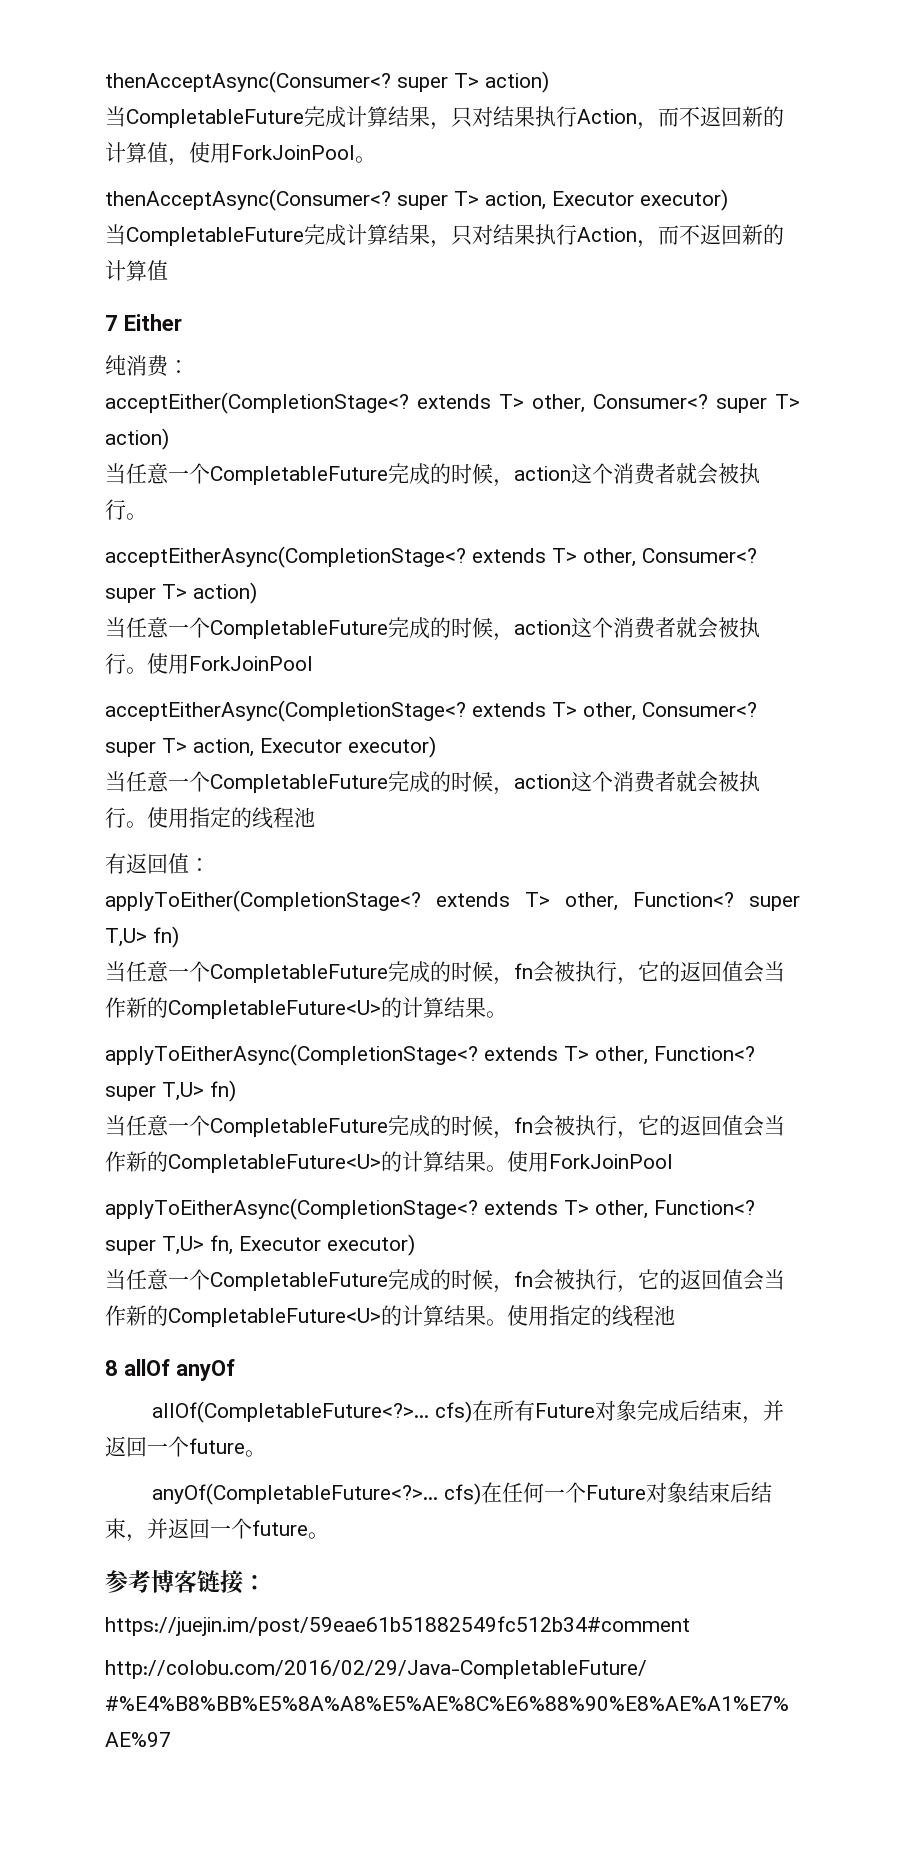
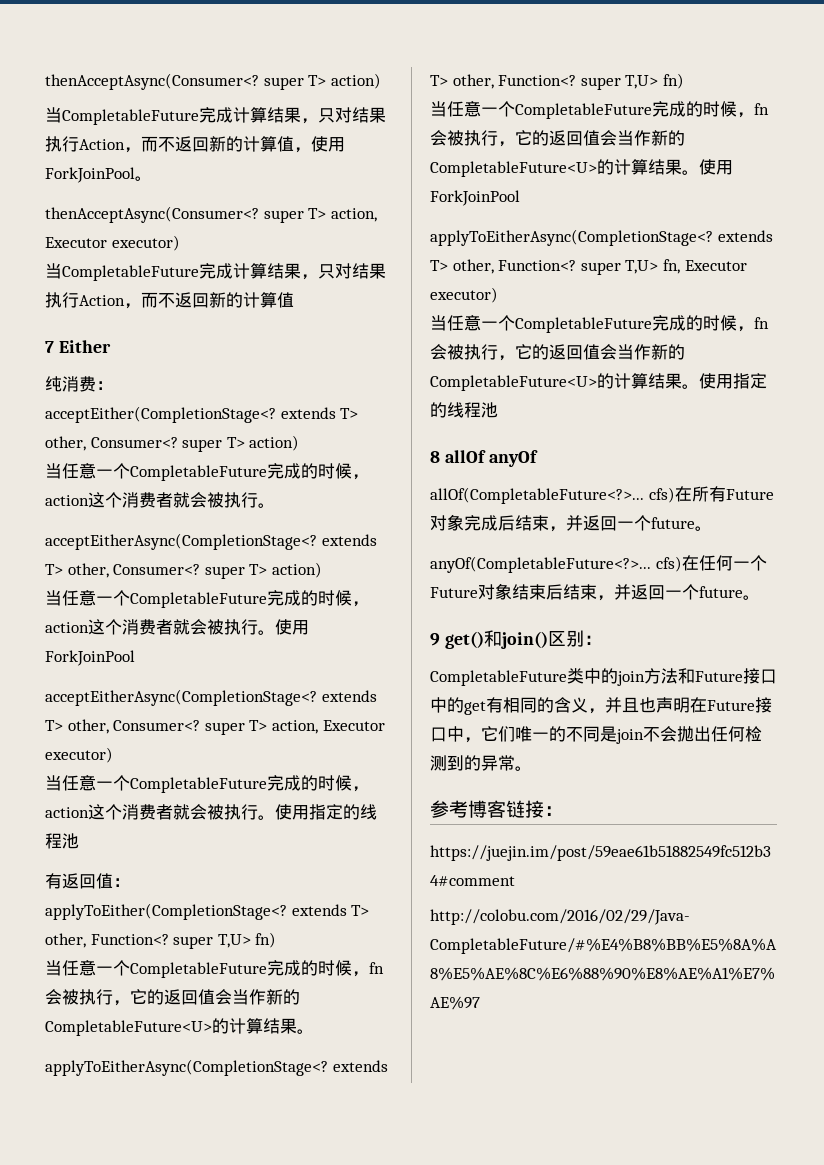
(329, 1535) none -> [430,630,602,649] [430,668,777,686] [430,697,772,715] [430,726,762,744] [430,755,532,771] // 9 get()和join()区别： // CompletableFuture类中的join方法和Future接口中的get有相同的含义，并且也声明在Future接口中，它们唯一的不同是join不会抛出任何检测到的异常。

